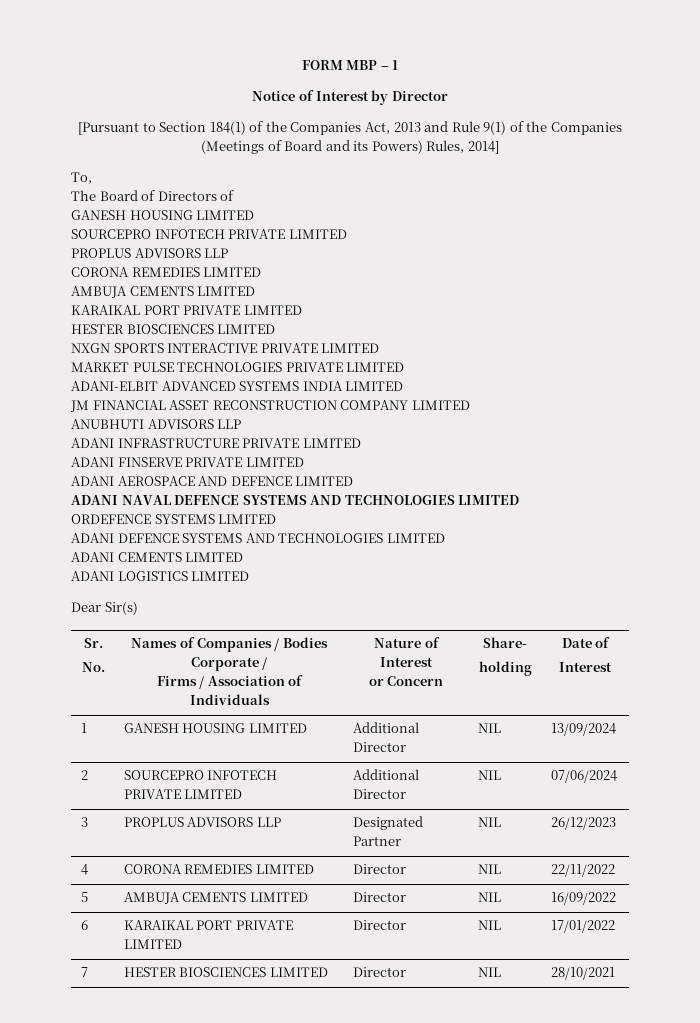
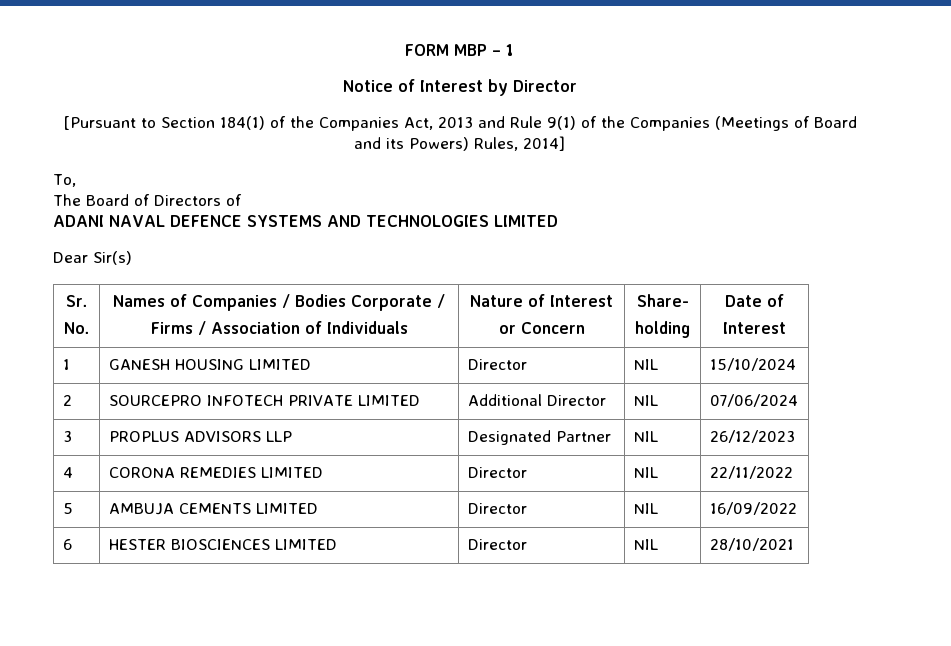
[71,210,255,220] [71,229,347,239] [71,248,229,258] [71,267,262,277] [71,286,256,298] [71,305,302,315] [71,324,276,334] [71,343,380,353] [71,362,405,372] [71,381,404,391] [70,400,470,412] [71,419,242,429] [71,438,361,448] [71,457,304,467] [71,476,354,486] // GANESH HOUSING LIMITED // SOURCEPRO INFOTECH PRIVATE LIMITED // PROPLUS ADVISORS LLP // CORONA REMEDIES LIMITED // AMBUJA CEMENTS LIMITED // KARAIKAL PORT PRIVATE LIMITED // HESTER BIOSCIENCES LIMITED // NXGN SPORTS INTERACTIVE PRIVATE LIMITED // MARKET PULSE TECHNOLOGIES PRIVATE LIMITED // ADANI-ELBIT ADVANCED SYSTEMS INDIA LIMITED // JM FINANCIAL ASSET RECONSTRUCTION COMPANY LIMITED // ANUBHUTI ADVISORS LLP // ADANI INFRASTRUCTURE PRIVATE LIMITED // ADANI FINSERVE PRIVATE LIMITED // ADANI AEROSPACE AND DEFENCE LIMITED -> (242, 200) none
[71,514,277,524] [71,533,445,543] [71,552,244,562] [71,571,250,581] // ORDEFENCE SYSTEMS LIMITED // ADANI DEFENCE SYSTEMS AND TECHNOLOGIES LIMITED // ADANI CEMENTS LIMITED // ADANI LOGISTICS LIMITED -> (558, 221) none
[352,722,419,733] [352,742,406,752] [477,723,501,733] [550,723,616,736] Additional Director | NIL | 13/09/2024 -> [467,359,527,370] [633,359,658,370] [709,358,796,371] Director | NIL | 15/10/2024
[123,920,293,930] [123,939,182,949] [352,920,406,930] [477,920,501,930] [550,920,615,933] [80,967,88,977] | KARAIKAL PORT PRIVATE LIMITED | Director | NIL | 17/01/2022 // 7 -> (72, 544) none

